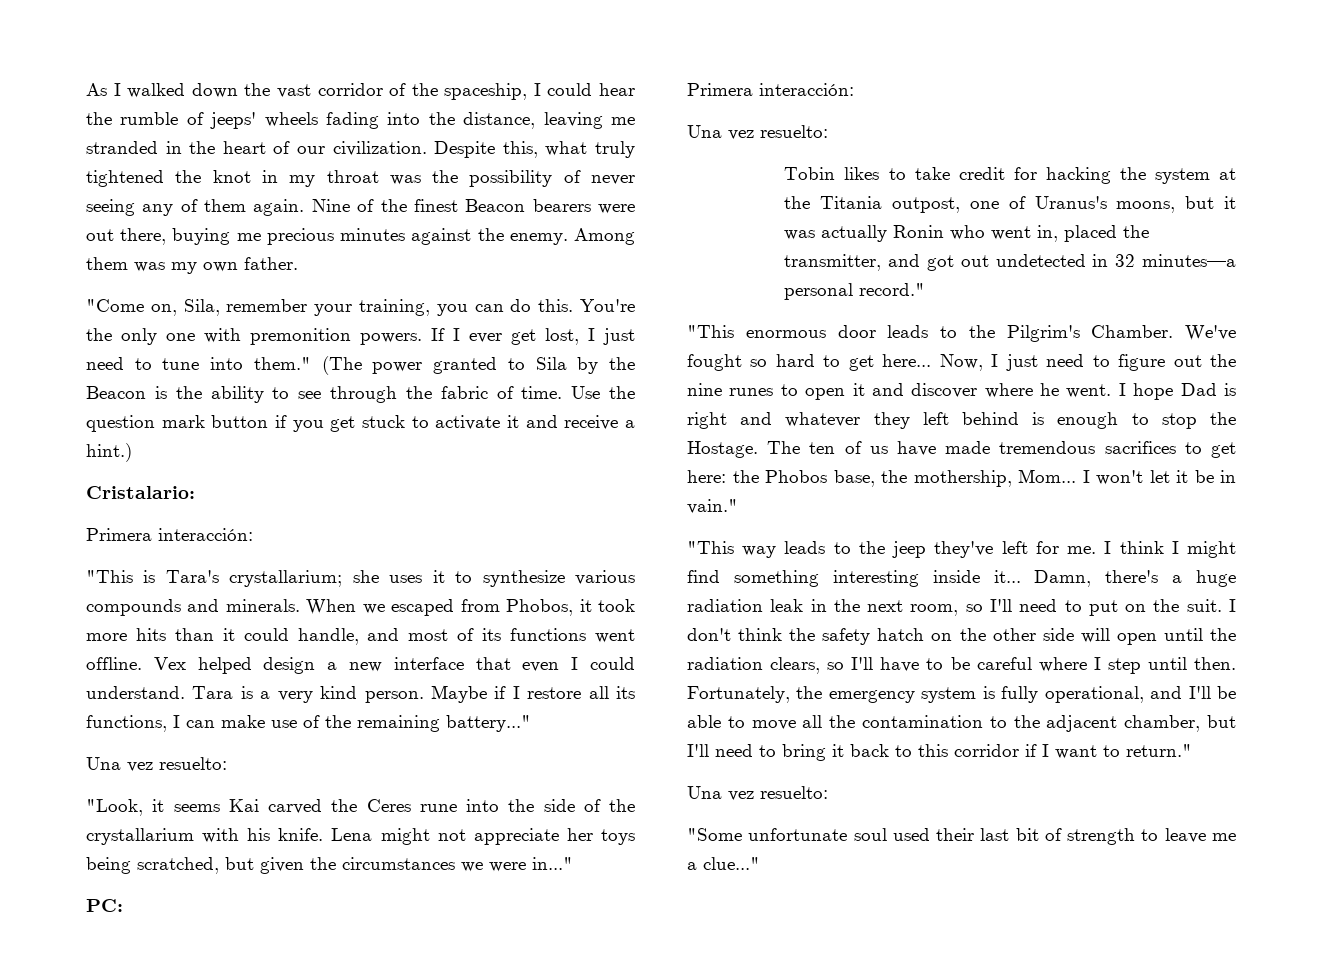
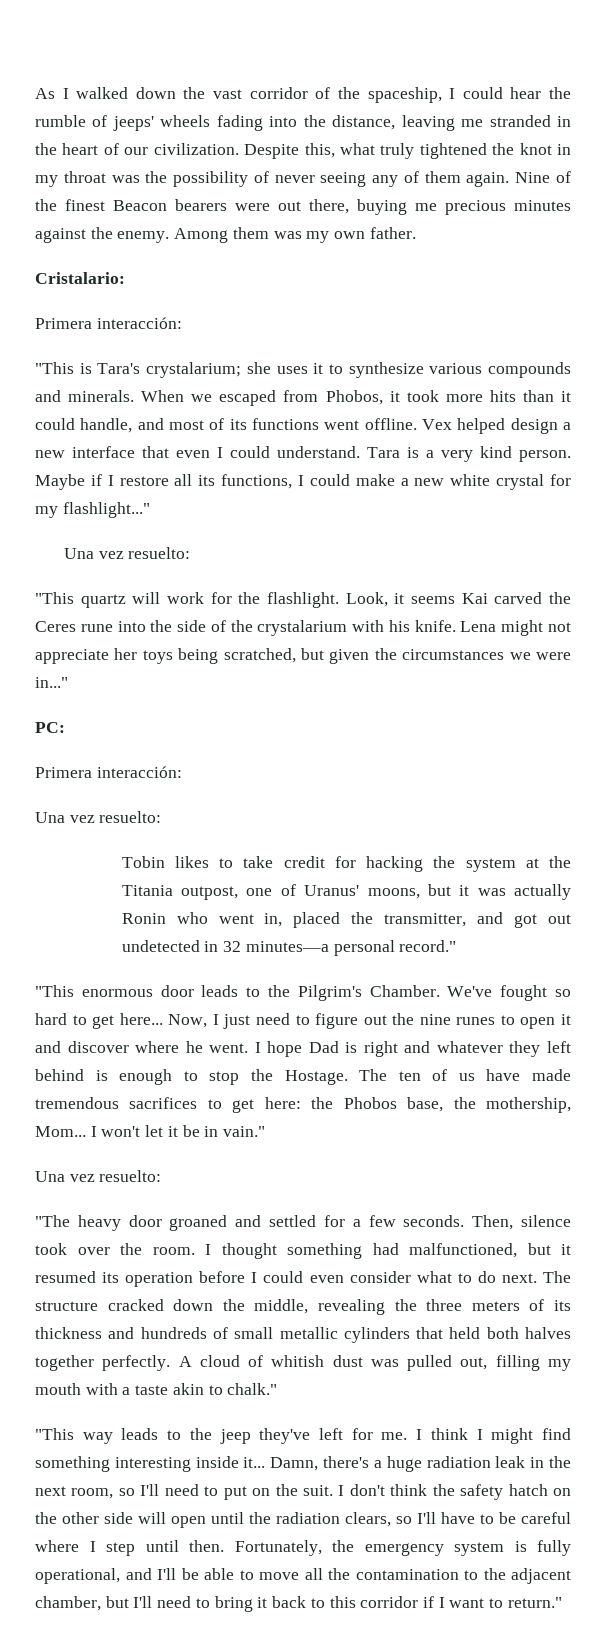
[86,299,636,316] [86,328,635,345] [86,356,636,375] [86,386,635,403] [86,415,636,432] [86,443,132,462] // "Come on, Sila, remember your training, you can do this. You're the only one with premonition powers. If I ever get lost, I just need to tune into them." (The power granted to Sila by the Beacon is the ability to see through the fabric of time. Use the question mark button if you get stuck to activate it and receive a hint.) -> (416, 233) none
[229,570,343,587] crystallarium; -> [146,362,242,378] crystalarium;
[186,715,531,732] [86,757,227,772] [86,799,143,816] can make use of the remaining battery..." // Una vez resuelto: // "Look, -> [309,474,571,490] [35,502,150,518] [63,547,191,559] [35,592,388,608] could make a new white crystal for my flashlight..." // Una vez resuelto: // "This quartz will work for the flashlight. Look,
[86,828,194,845] crystallarium -> [257,620,348,636] crystalarium
[1034,196,1107,209] Uranus's -> [304,885,360,896] Uranus'
(738, 506) none -> [35,1170,162,1182] [35,1215,571,1231] [35,1243,571,1259] [35,1271,571,1287] [35,1299,572,1315] [35,1327,571,1343] [35,1355,571,1371] [35,1383,278,1395] // Una vez resuelto: // "The heavy door groaned and settled for a few seconds. Then, silence took over the room. I thought something had malfunctioned, but it resumed its operation before I could even consider what to do next. The structure cracked down the middle, revealing the three meters of its thickness and hundreds of small metallic cylinders that held both halves together perfectly. A cloud of whitish dust was pulled out, filling my mouth with a taste akin to chalk."
[687,786,828,801] [687,828,1236,845] [687,857,760,870] // Una vez resuelto: // "Some unfortunate soul used their last bit of strength to leave me a clue..." -> (562, 1602) none

